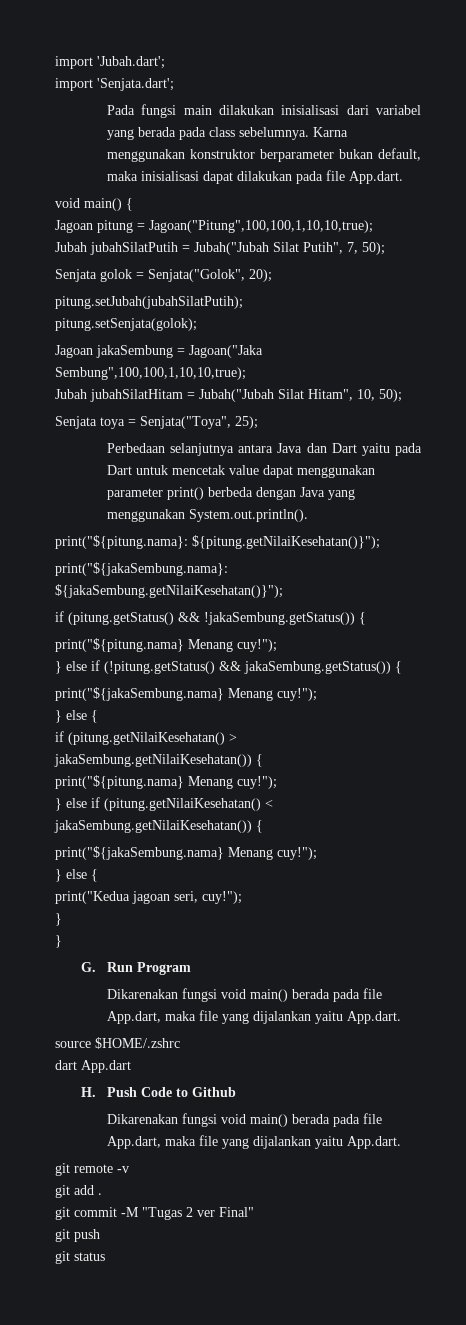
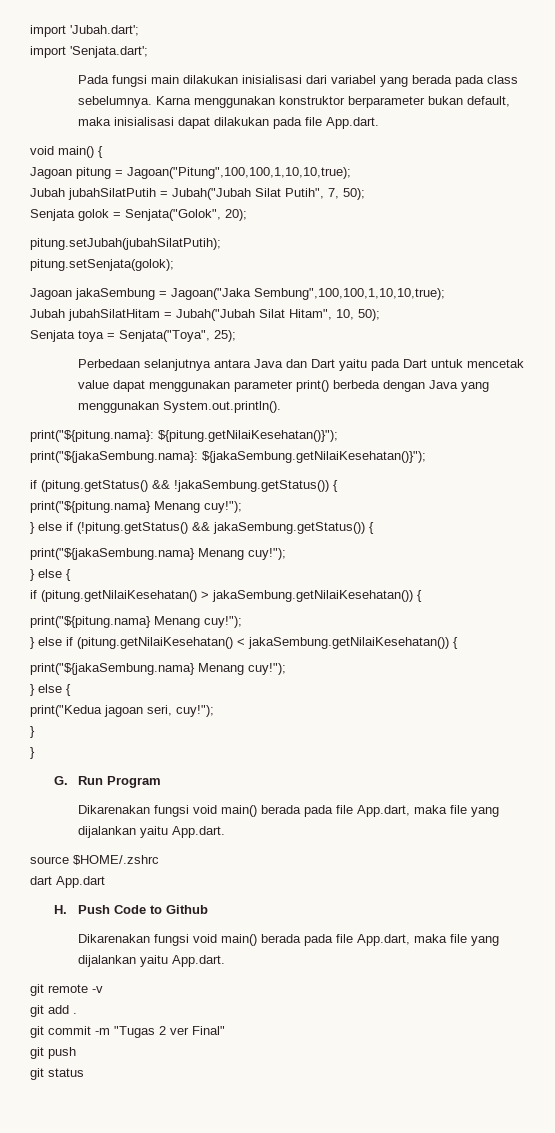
[121,1207,139,1217] -M -> [95,1028,110,1035] -m

